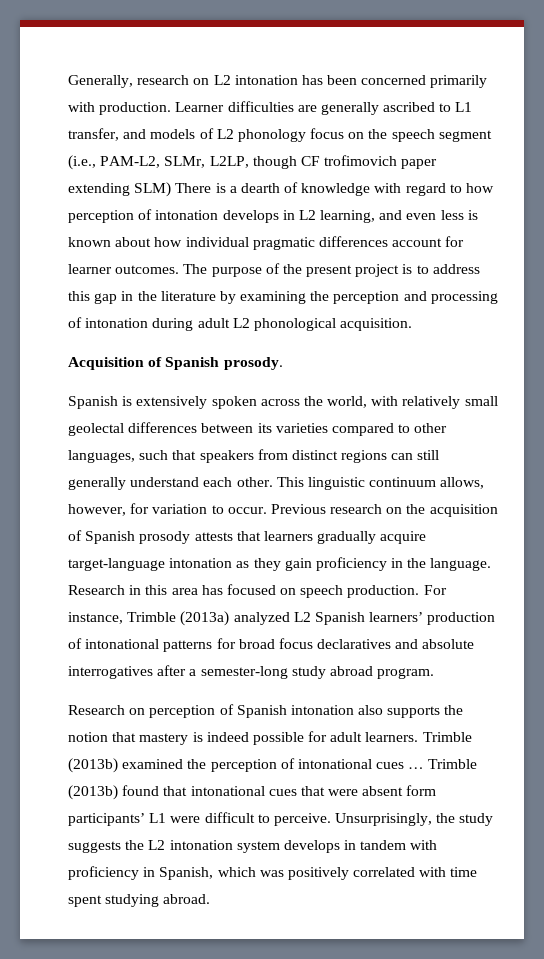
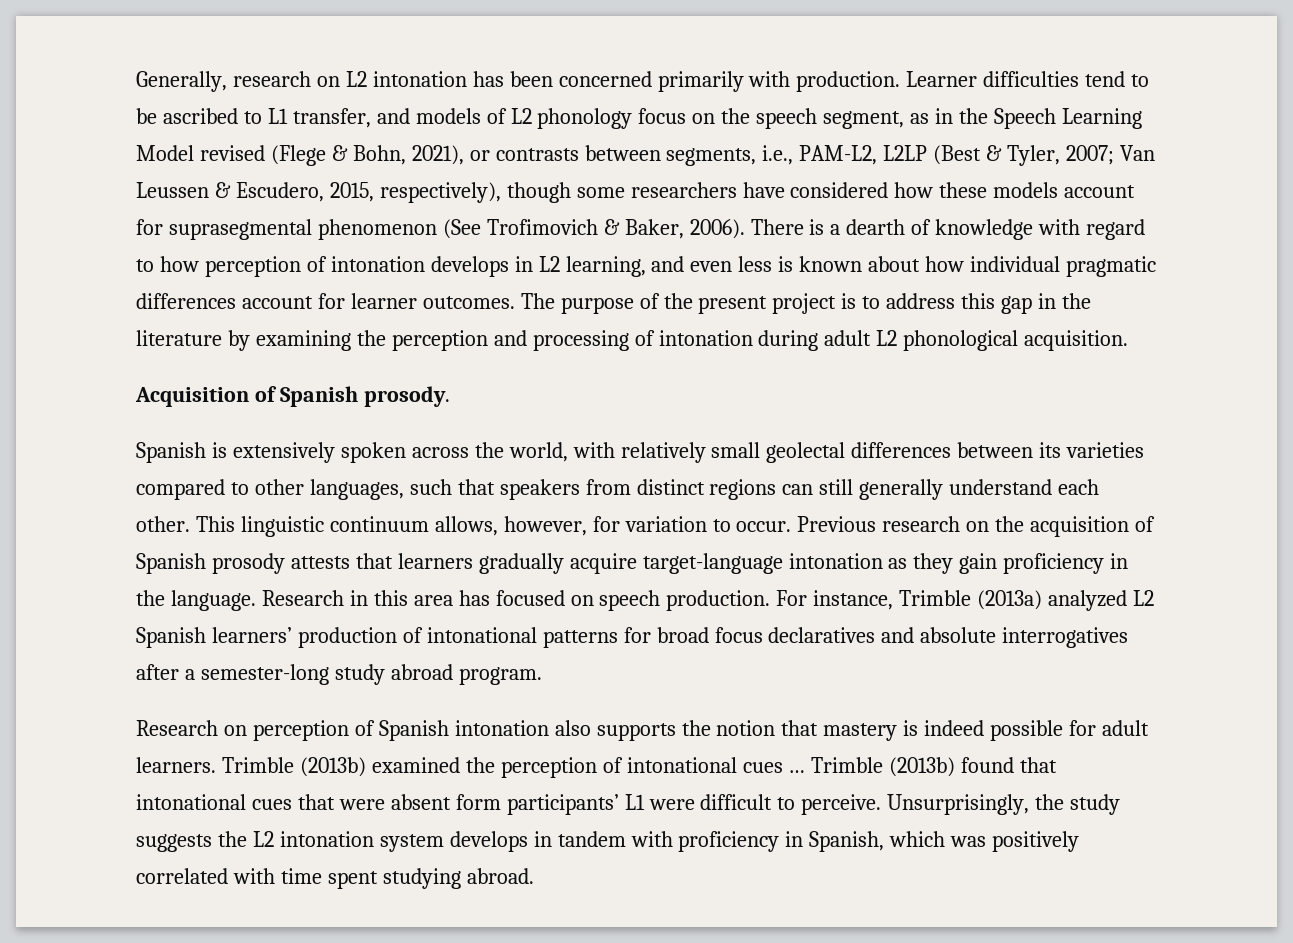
[297,102,379,115] are generally -> [1085,71,1150,87] [136,108,157,124] tend to be
[438,130,492,142] [68,155,438,170] [68,182,172,197] segment (i.e., PAM-L2, SLMr, L2LP, though CF trofimovich paper extending SLM) -> [823,108,1142,129] [136,145,1155,166] [136,182,1136,203] [136,219,745,240] segment, as in the Speech Learning Model revised (Flege & Bohn, 2021), or contrasts between segments, i.e., PAM-L2, L2LP (Best & Tyler, 2007; Van Leussen & Escudero, 2015, respectively), though some researchers have considered how these models account for suprasegmental phenomenon (See Trofimovich & Baker, 2006).

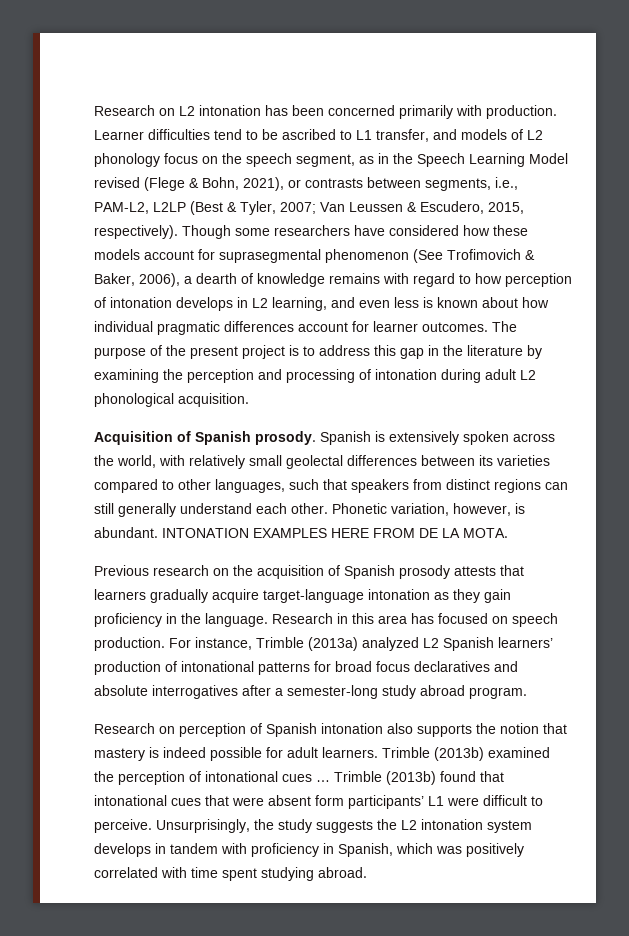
[136,71,311,92] Generally, research -> [94,105,155,116] Research
[379,182,571,203] respectively), though -> [94,225,231,239] respectively). Though
[689,219,825,239] 2006). There is -> [139,273,180,287] 2006),
(1034, 229) none -> [329,273,380,284] remains
(450, 396) // -> (316, 438) none
[195,516,792,537] This linguistic continuum allows, however, for variation to occur. -> [332,503,525,516] [94,527,508,538] Phonetic variation, however, is abundant. INTONATION EXAMPLES HERE FROM DE LA MOTA. //

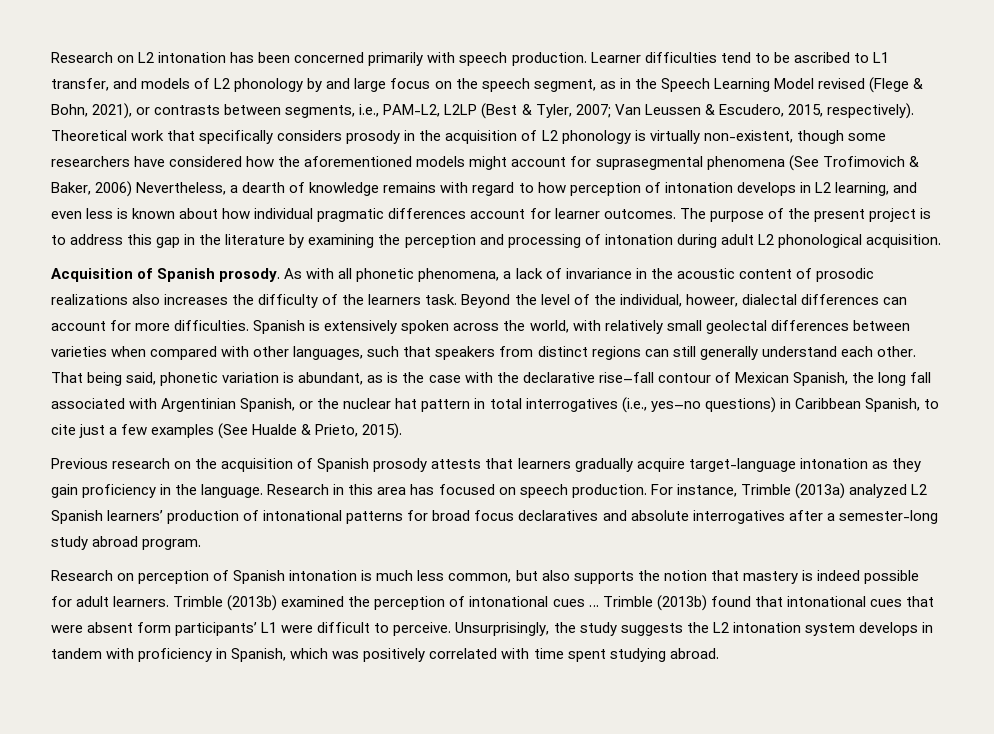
(482, 110) none -> [459,52,508,66] speech
(160, 160) none -> [307,78,387,92] by and large
[182,225,231,239] Though -> [51,130,844,144] Theoretical work that specifically considers prosody in the acquisition of L2 phonology is virtually non-existent, though
[493,225,528,236] [94,249,140,260] these models -> [278,156,508,170] the aforementioned models might
[325,249,409,263] phenomenon -> [706,156,785,170] phenomena
[139,273,180,287] 2006), -> [95,181,227,197] 2006) Nevertheless,
(316, 438) none -> [284,268,874,282] [51,294,907,308] [51,320,250,331] As with all phonetic phenomena, a lack of invariance in the acoustic content of prosodic realizations also increases the difficulty of the learners task. Beyond the level of the individual, howeer, dialectal differences can account for more difficulties.
[479,455,550,466] [94,479,174,493] its varieties compared to -> [51,346,250,360] varieties when compared with
[332,503,525,516] [94,527,508,538] Phonetic variation, however, is abundant. INTONATION EXAMPLES HERE FROM DE LA MOTA. -> [51,372,932,386] [51,397,939,413] [51,423,403,439] That being said, phonetic variation is abundant, as is the case with the declarative rise–fall contour of Mexican Spanish, the long fall associated with Argentinian Spanish, or the nuclear hat pattern in total interrogatives (i.e., yes–no questions) in Caribbean Spanish, to cite just a few examples (See Hualde & Prieto, 2015).
(383, 728) none -> [361,570,538,583] is much less common, but

